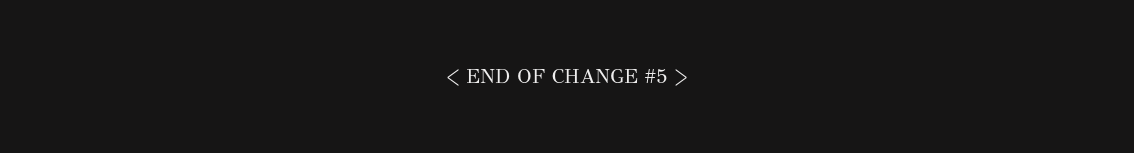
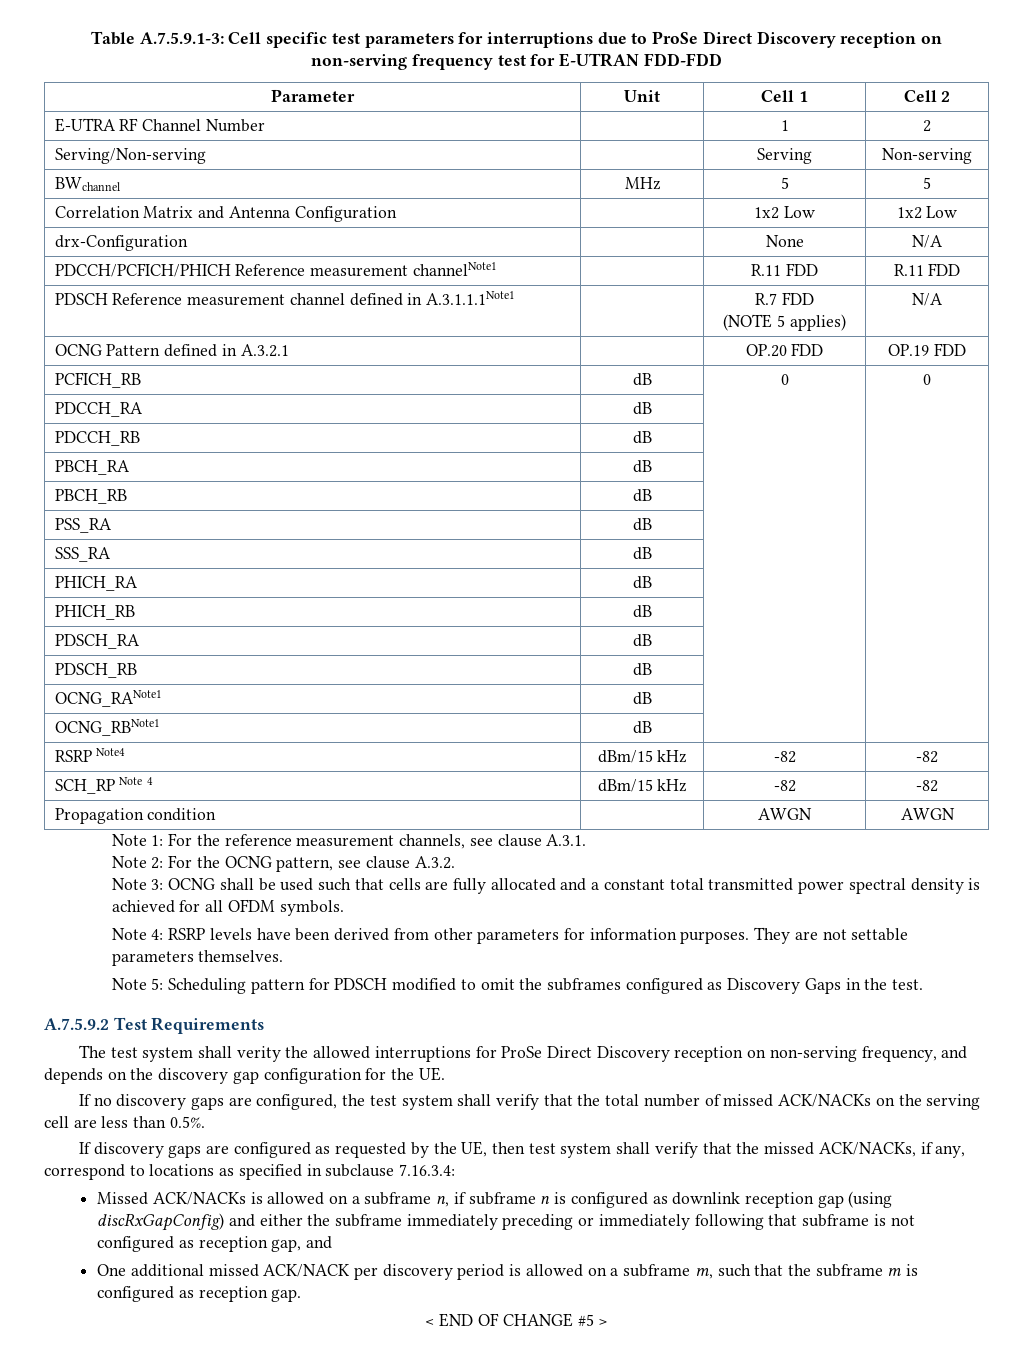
(447, 77) none -> [90,31,943,48] [311,53,722,70] [271,89,355,102] [624,90,660,102] [761,90,808,102] [903,90,951,102] [54,118,265,132] [780,120,789,131] [923,120,931,132] [54,148,206,164] [757,148,812,164] [882,148,972,164] [54,177,121,191] [624,177,661,190] [780,177,789,189] [923,177,931,189] [54,206,397,222] [754,206,815,219] [896,206,958,219] [54,235,188,251] [765,235,804,247] [912,235,943,248] [54,262,497,277] [751,263,818,276] [893,263,961,276] [54,291,516,306] [755,292,814,305] [723,314,846,331] [912,293,943,306] [54,344,289,357] [745,343,824,357] [888,343,966,356] [54,372,141,388] [632,373,652,386] [780,374,789,385] [923,374,931,385] [54,402,143,417] [632,402,652,415] [54,431,140,446] [632,431,652,444] [54,460,130,475] [632,460,652,473] [54,489,127,504] [632,489,652,502] [54,518,112,533] [632,518,652,531] [54,547,111,562] [632,547,652,560] [54,576,138,591] [632,576,652,589] [54,605,135,620] [632,605,652,618] [54,634,140,649] [632,634,652,647] [54,663,137,678] [632,663,652,676] [54,690,162,707] [632,692,652,705] [54,719,160,736] [632,721,652,734] [54,748,126,762] [597,750,688,763] [773,751,796,763] [916,751,938,763] [54,777,154,794] [597,779,688,792] [773,780,796,792] [916,780,938,792] [54,808,217,824] [758,808,812,820] [900,808,955,820] [111,833,587,849] [111,855,455,872] [111,878,981,894] [111,899,344,916] [111,927,909,944] [111,950,284,966] [111,978,924,994] [44,1017,265,1034] [78,1045,968,1062] [44,1067,445,1084] [78,1094,981,1110] [44,1116,205,1128] [78,1141,966,1158] [44,1164,456,1180] [97,1191,893,1208] [97,1213,915,1231] [97,1236,333,1252] [97,1264,919,1280] [97,1286,302,1302] Table A.7.5.9.1-3: Cell specific test parameters for interruptions due to ProSe Direct Discovery reception on non-serving frequency test for E-UTRAN FDD-FDD // Parameter | Unit | Cell 1 | Cell 2 // E-UTRA RF Channel Number | | 1 | 2 // Serving/Non-serving | | Serving | Non-serving // BWchannel | MHz | 5 | 5 // Correlation Matrix and Antenna Configuration | | 1x2 Low | 1x2 Low // drx-Configuration | | None | N/A // PDCCH/PCFICH/PHICH Reference measurement channelNote1 | | R.11 FDD | R.11 FDD // PDSCH Reference measurement channel defined in A.3.1.1.1Note1 | | R.7 FDD // (NOTE 5 applies) | N/A // OCNG Pattern defined in A.3.2.1 | | OP.20 FDD | OP.19 FDD // PCFICH_RB | dB | 0 | 0 // PDCCH_RA | dB | | // PDCCH_RB | dB | | // PBCH_RA | dB | | // PBCH_RB | dB | | // PSS_RA | dB | | // SSS_RA | dB | | // PHICH_RA | dB | | // PHICH_RB | dB | | // PDSCH_RA | dB | | // PDSCH_RB | dB | | // OCNG_RANote1 | dB | | // OCNG_RBNote1 | dB | | // RSRP Note4 | dBm/15 kHz | -82 | -82 // SCH_RP Note 4 | dBm/15 kHz | -82 | -82 // Propagation condition | | AWGN | AWGN // Note 1: For the reference measurement channels, see clause A.3.1. // Note 2: For the OCNG pattern, see clause A.3.2. // Note 3: OCNG shall be used such that cells are fully allocated and a constant total transmitted power spectral density is achieved for all OFDM symbols. // Note 4: RSRP levels have been derived from other parameters for information purposes. They are not settable parameters themselves. // Note 5: Scheduling pattern for PDSCH modified to omit the subframes configured as Discovery Gaps in the test. // A.7.5.9.2 Test Requirements // The test system shall verity the allowed interruptions for ProSe Direct Discovery reception on non-serving frequency, and depends on the discovery gap configuration for the UE. // If no discovery gaps are configured, the test system shall verify that the total number of missed ACK/NACKs on the serving cell are less than 0.5%. // If discovery gaps are configured as requested by the UE, then test system shall verify that the missed ACK/NACKs, if any, correspond to locations as specified in subclause 7.16.3.4: // Missed ACK/NACKs is allowed on a subframe n, if subframe n is configured as downlink reception gap (using discRxGapConfig) and either the subframe immediately preceding or immediately following that subframe is not configured as reception gap, and // One additional missed ACK/NACK per discovery period is allowed on a subframe m, such that the subframe m is configured as reception gap. //

